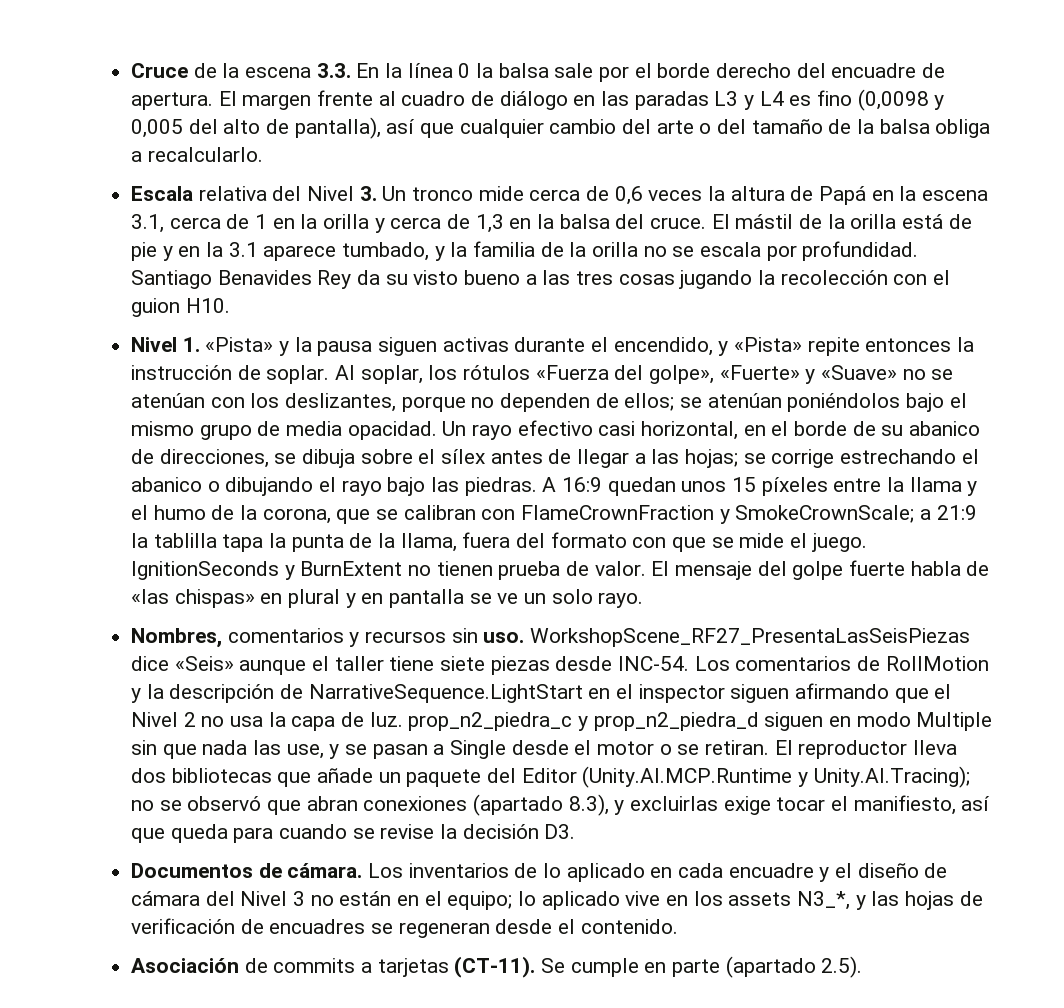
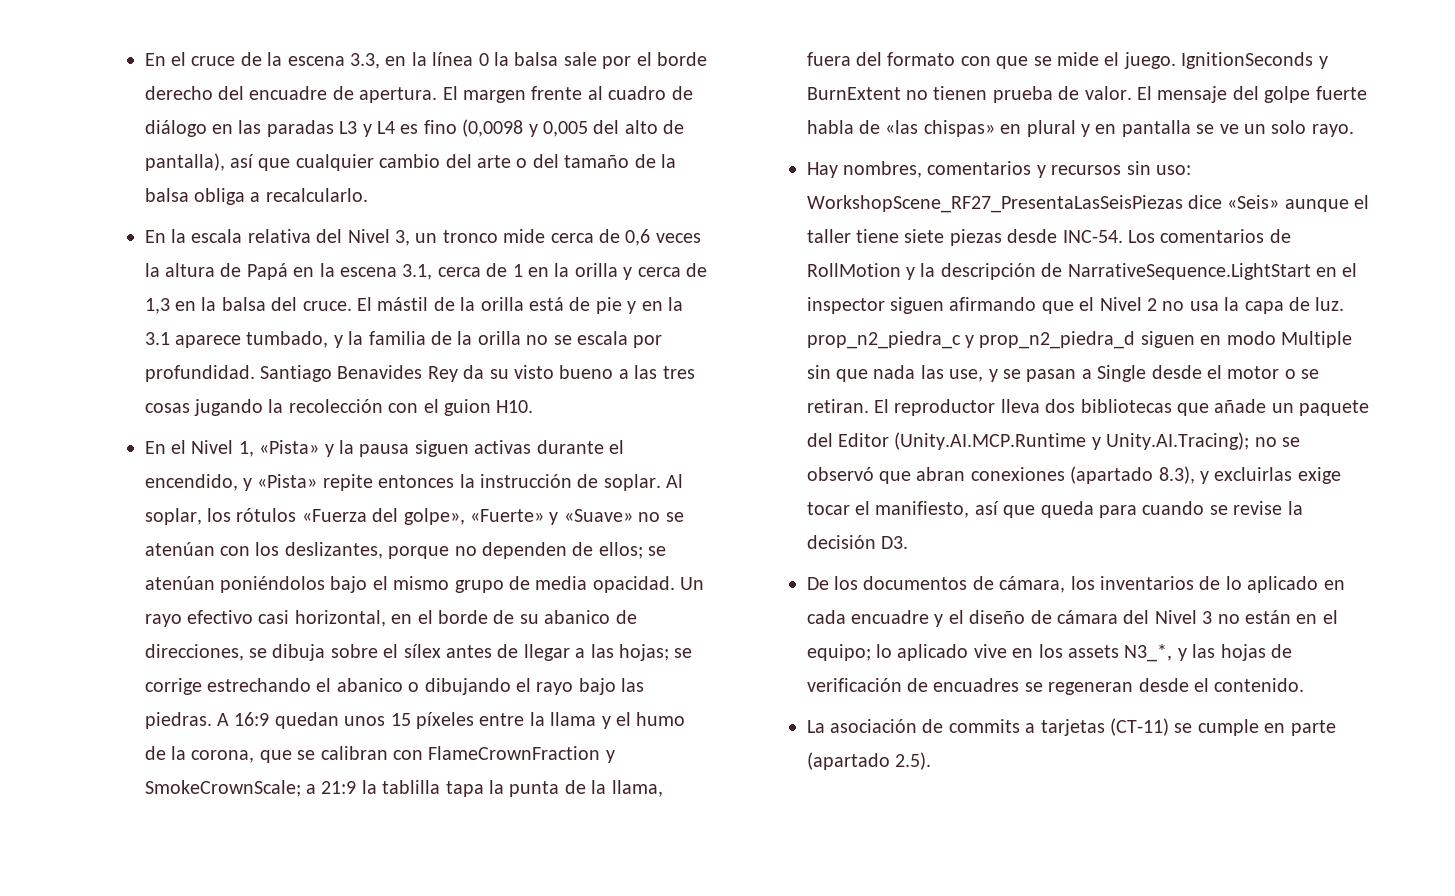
[130,63,188,78] Cruce -> [144,52,236,66] En el cruce
[316,63,380,78] 3.3. En -> [350,53,407,69] 3.3, en
[130,186,193,201] Escala -> [144,229,243,243] En la escala
[359,186,407,201] 3. Un -> [395,230,438,246] 3, un
[130,337,200,352] Nivel 1. -> [144,440,254,457] En el Nivel 1,
[130,628,222,648] Nombres, -> [806,161,923,178] Hay nombres,
[483,632,525,643] uso. -> [1156,165,1192,175] uso:
[130,863,403,878] Documentos de cámara. Los -> [806,576,1095,593] De los documentos de cámara, los
[130,958,239,973] Asociación -> [806,719,918,733] La asociación
[454,956,565,978] (CT-11). Se -> [1110,718,1193,736] (CT-11) se

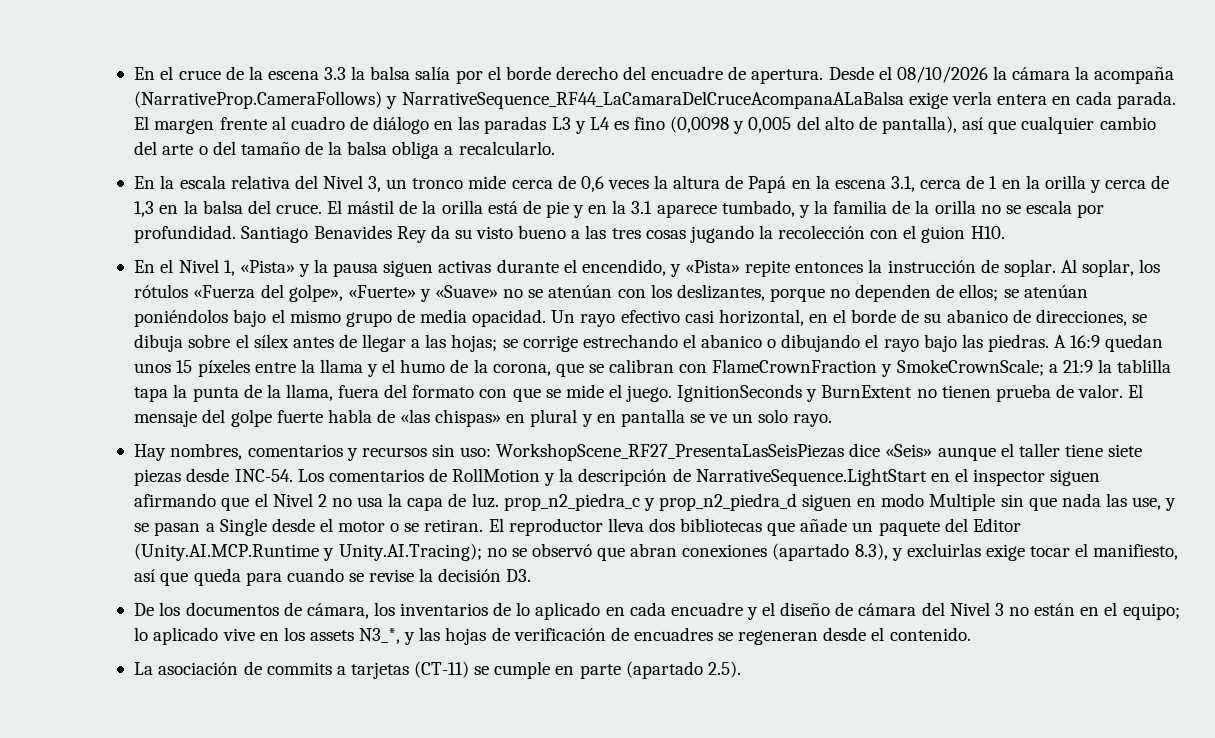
[350,52,597,69] 3.3, en la línea 0 la balsa sale -> [324,66,451,80] 3.3 la balsa salía
(438, 95) none -> [828,66,1175,84] [134,91,1177,109] Desde el 08/10/2026 la cámara la acompaña (NarrativeProp.CameraFollows) y NarrativeSequence_RF44_LaCamaraDelCruceAcompanaALaBalsa exige verla entera en cada parada.

